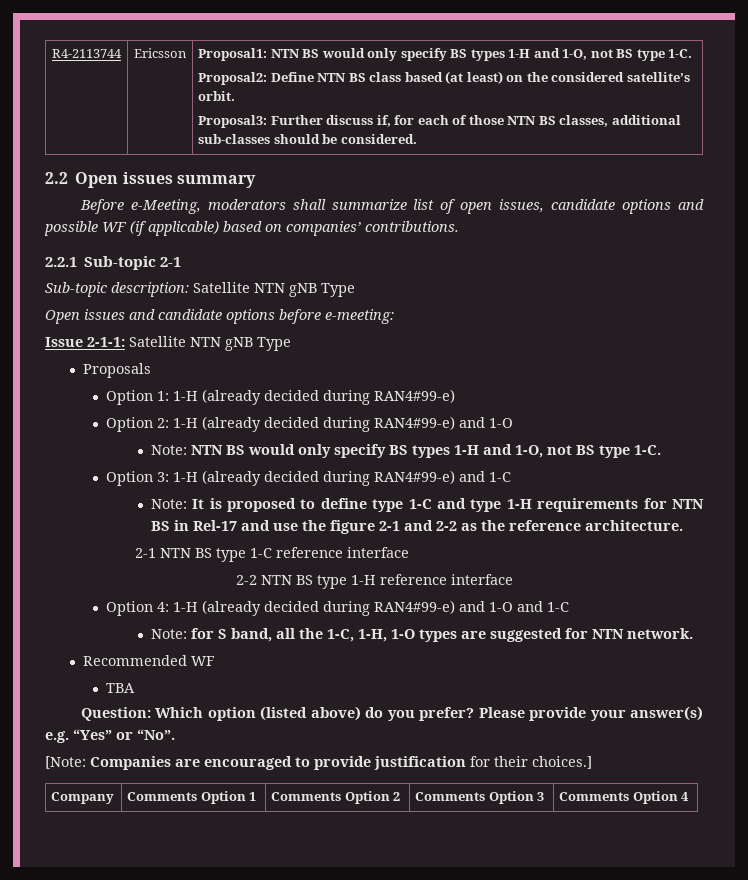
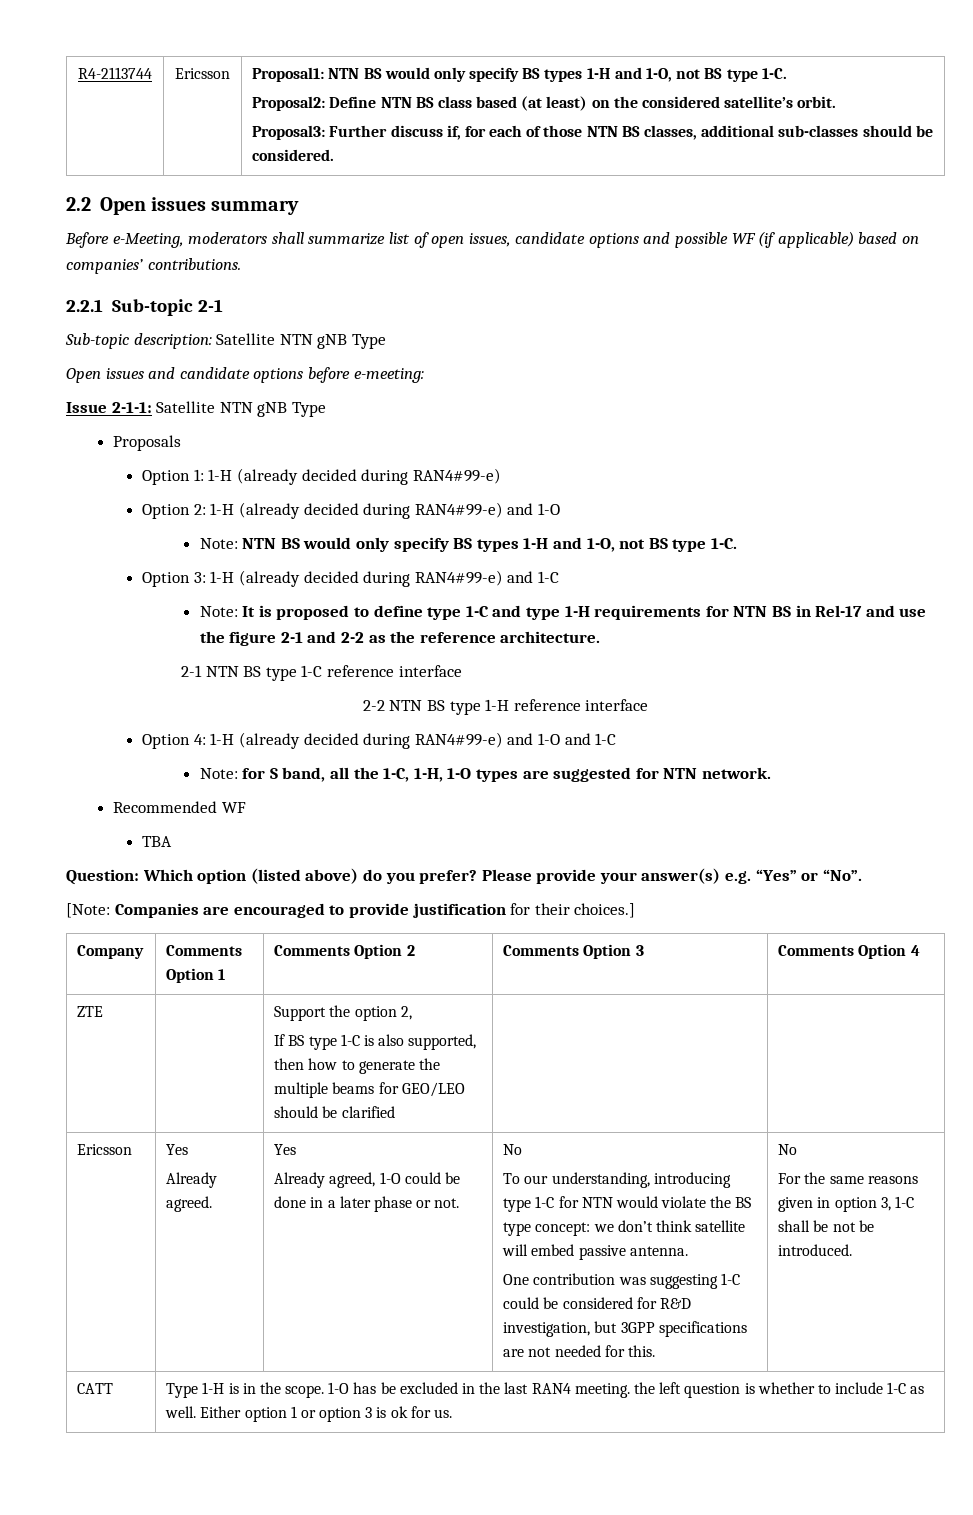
(690, 796) none -> [77,1006,104,1017] [274,1005,412,1021] [274,1034,477,1050] [274,1058,440,1074] [274,1082,465,1098] [274,1106,395,1118] [77,1144,133,1155] [166,1144,189,1155] [166,1172,218,1188] [166,1196,213,1212] [274,1144,297,1155] [274,1172,460,1188] [274,1196,460,1212] [503,1144,523,1155] [503,1172,731,1188] [503,1196,752,1212] [503,1220,746,1236] [502,1244,688,1260] [503,1273,740,1289] [503,1297,691,1309] [503,1321,747,1337] [503,1345,655,1357] [778,1144,798,1155] [778,1172,918,1184] [778,1196,914,1212] [778,1220,874,1232] [778,1244,853,1256] [77,1383,114,1394] [166,1382,925,1398] [165,1406,453,1422] // ZTE | | Support the option 2, // If BS type 1-C is also supported, then how to generate the multiple beams for GEO/LEO should be clarified | | // Ericsson | Yes // Already agreed. | Yes // Already agreed, 1-O could be done in a later phase or not. | No // To our understanding, introducing type 1-C for NTN would violate the BS type concept: we don’t think satellite will embed passive antenna. // One contribution was suggesting 1-C could be considered for R&D investigation, but 3GPP specifications are not needed for this. | No // For the same reasons given in option 3, 1-C shall be not be introduced. // CATT | Type 1-H is in the scope. 1-O has be excluded in the last RAN4 meeting. the left question is whether to include 1-C as well. Either option 1 or option 3 is ok for us.

